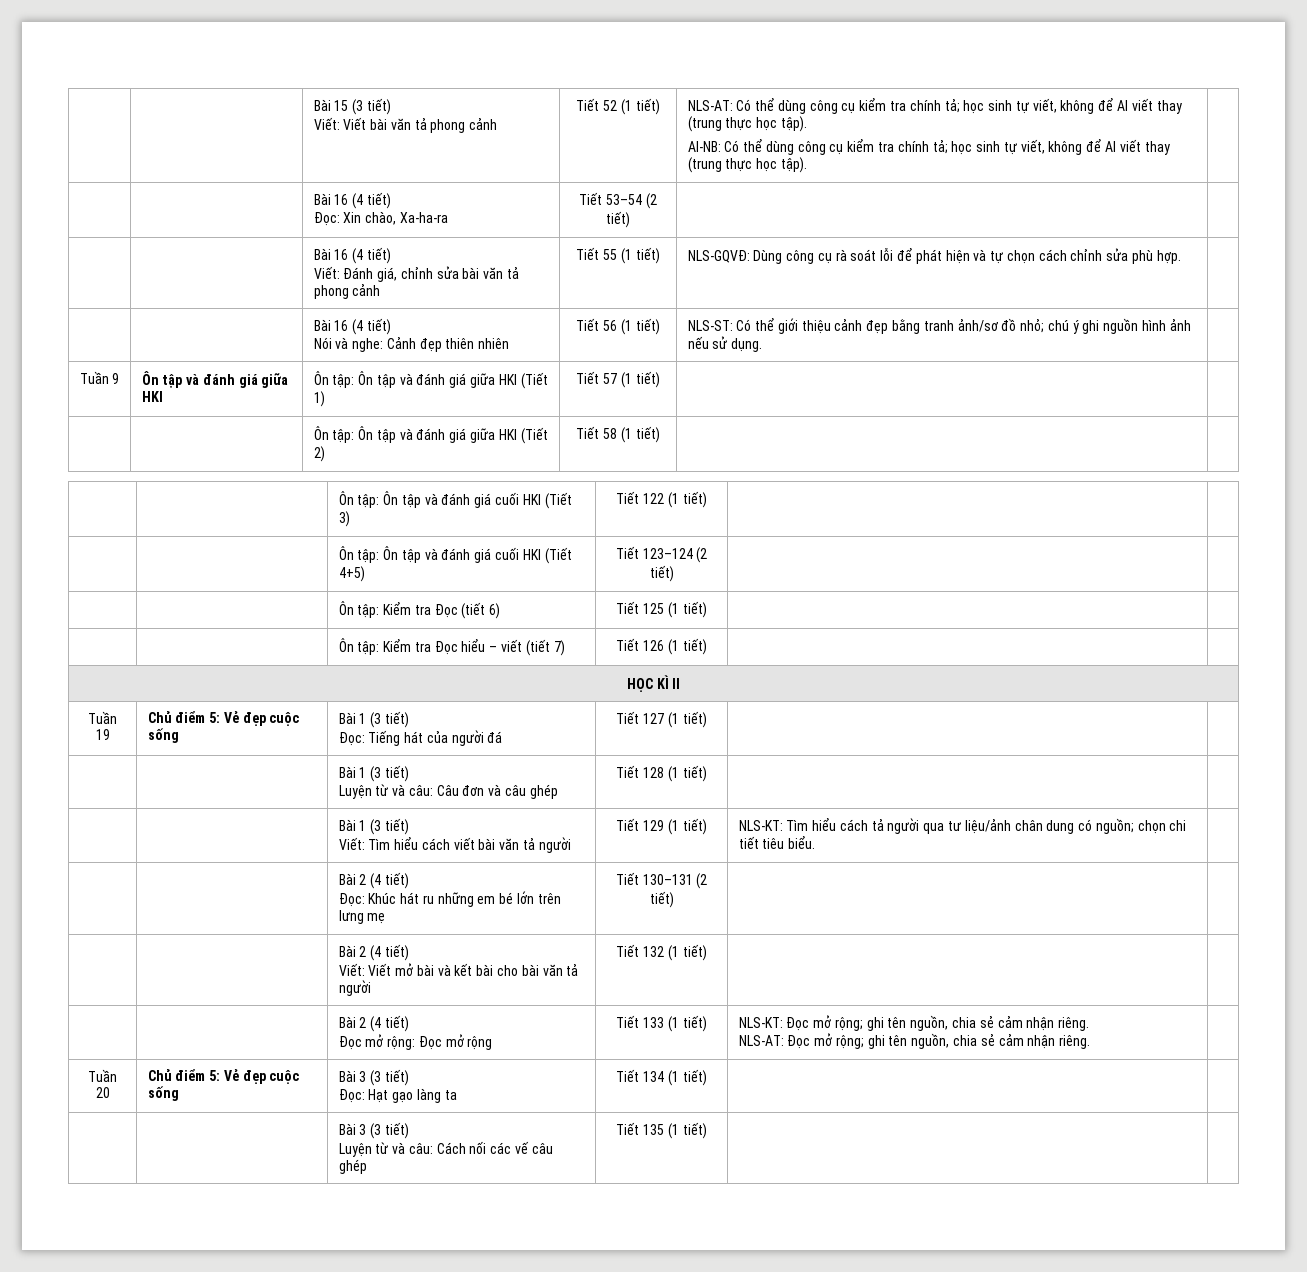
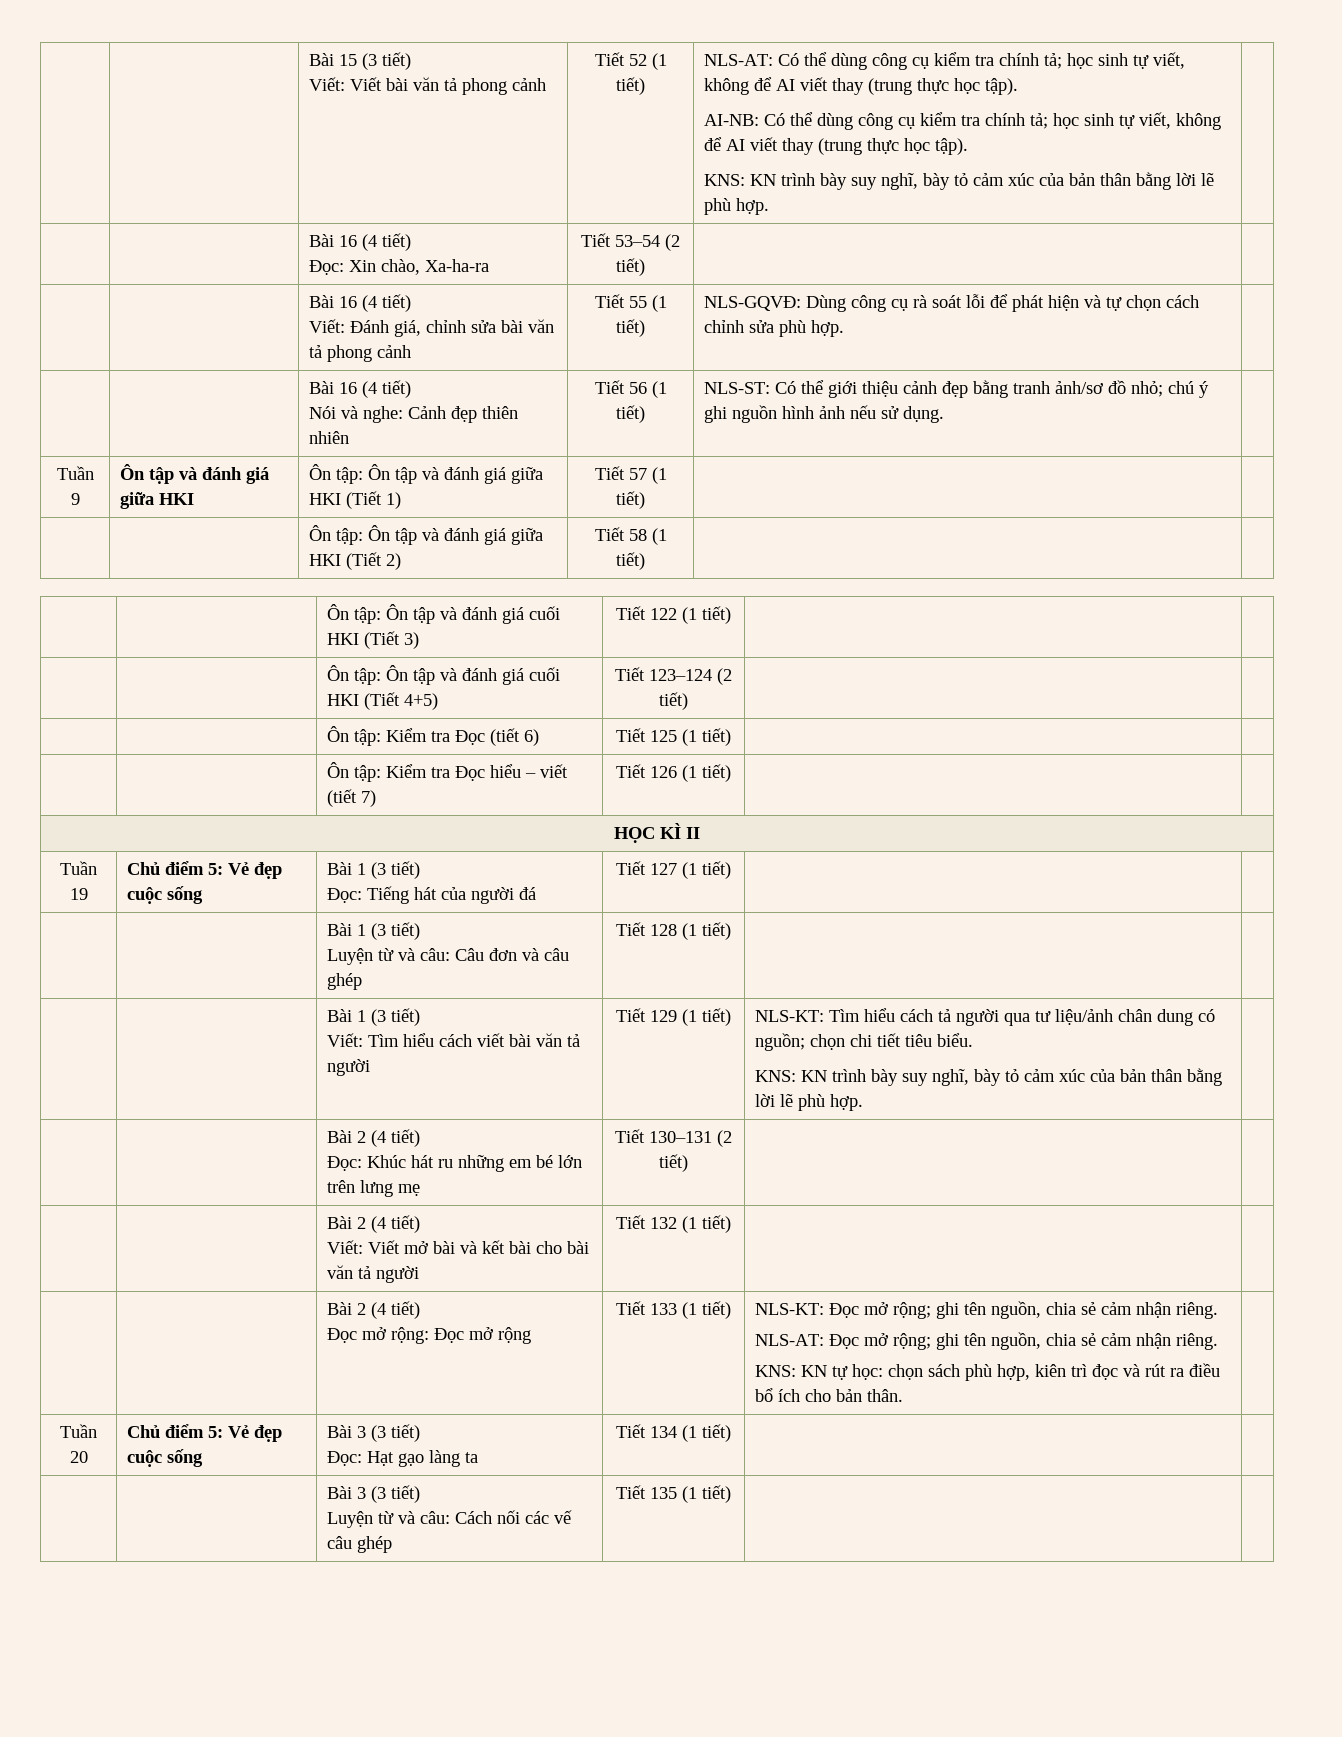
(807, 165) none -> [704,172,1215,190] [704,198,770,215] // KNS: KN trình bày suy nghĩ, bày tỏ cảm xúc của bản thân bằng lời lẽ phù hợp.
(816, 842) none -> [755,1068,1223,1086] [755,1094,864,1111] // KNS: KN trình bày suy nghĩ, bày tỏ cảm xúc của bản thân bằng lời lẽ phù hợp.
(1091, 1042) none -> [755,1363,1221,1381] [755,1388,904,1402] // KNS: KN tự học: chọn sách phù hợp, kiên trì đọc và rút ra điều bổ ích cho bản thân.

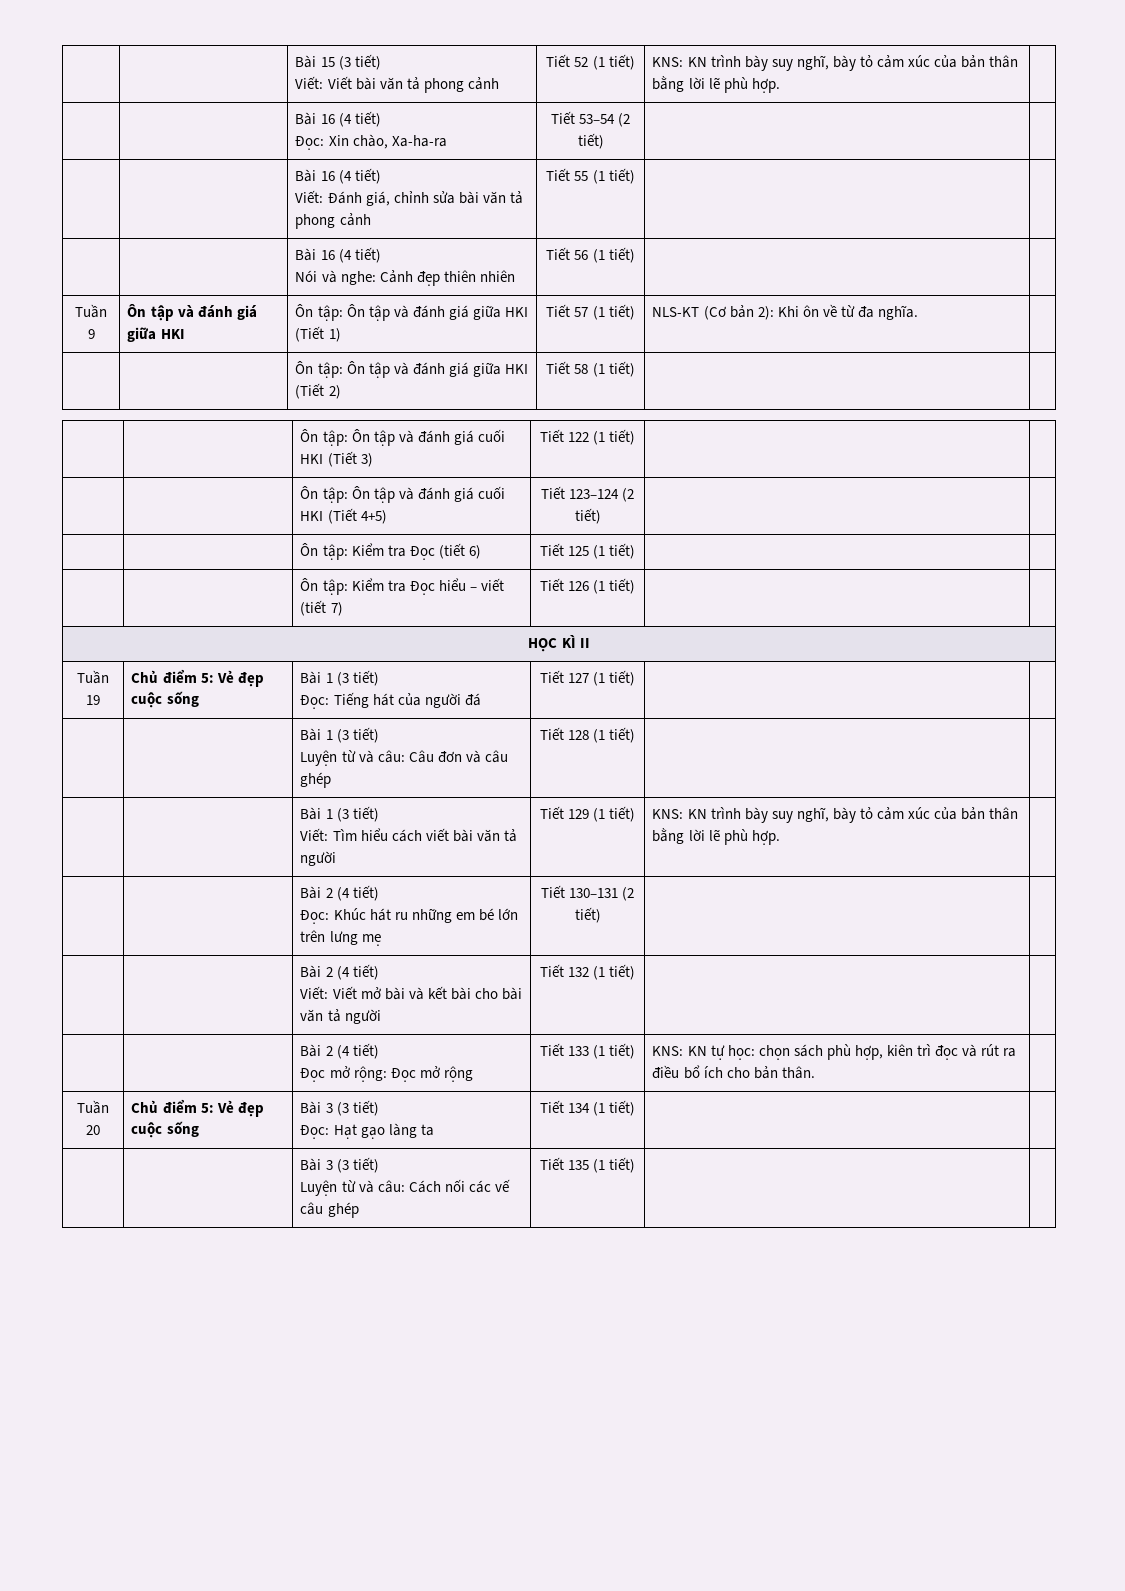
[704,52,1186,70] [704,77,1019,95] [704,112,1222,130] [704,137,969,155] NLS-AT: Có thể dùng công cụ kiểm tra chính tả; học sinh tự viết, không để AI viết thay (trung thực học tập). // AI-NB: Có thể dùng công cụ kiểm tra chính tả; học sinh tự viết, không để AI viết thay (trung thực học tập). // -> (635, 62) none
[704,294,1200,312] [704,320,845,337] NLS-GQVĐ: Dùng công cụ rà soát lỗi để phát hiện và tự chọn cách chỉnh sửa phù hợp. -> (635, 176) none
[704,380,1210,398] [704,405,945,423] NLS-ST: Có thể giới thiệu cảnh đẹp bằng tranh ảnh/sơ đồ nhỏ; chú ý ghi nguồn hình ảnh nếu sử dụng. -> (635, 255) none
(645, 500) none -> [652,304,918,320] NLS-KT (Cơ bản 2): Khi ôn về từ đa nghĩa.
[755,1008,1216,1026] [755,1033,974,1051] NLS-KT: Tìm hiểu cách tả người qua tư liệu/ảnh chân dung có nguồn; chọn chi tiết tiêu biểu. // -> (636, 814) none
[755,1301,1219,1319] [755,1332,1219,1350] NLS-KT: Đọc mở rộng; ghi tên nguồn, chia sẻ cảm nhận riêng. // NLS-AT: Đọc mở rộng; ghi tên nguồn, chia sẻ cảm nhận riêng. // -> (636, 1051) none

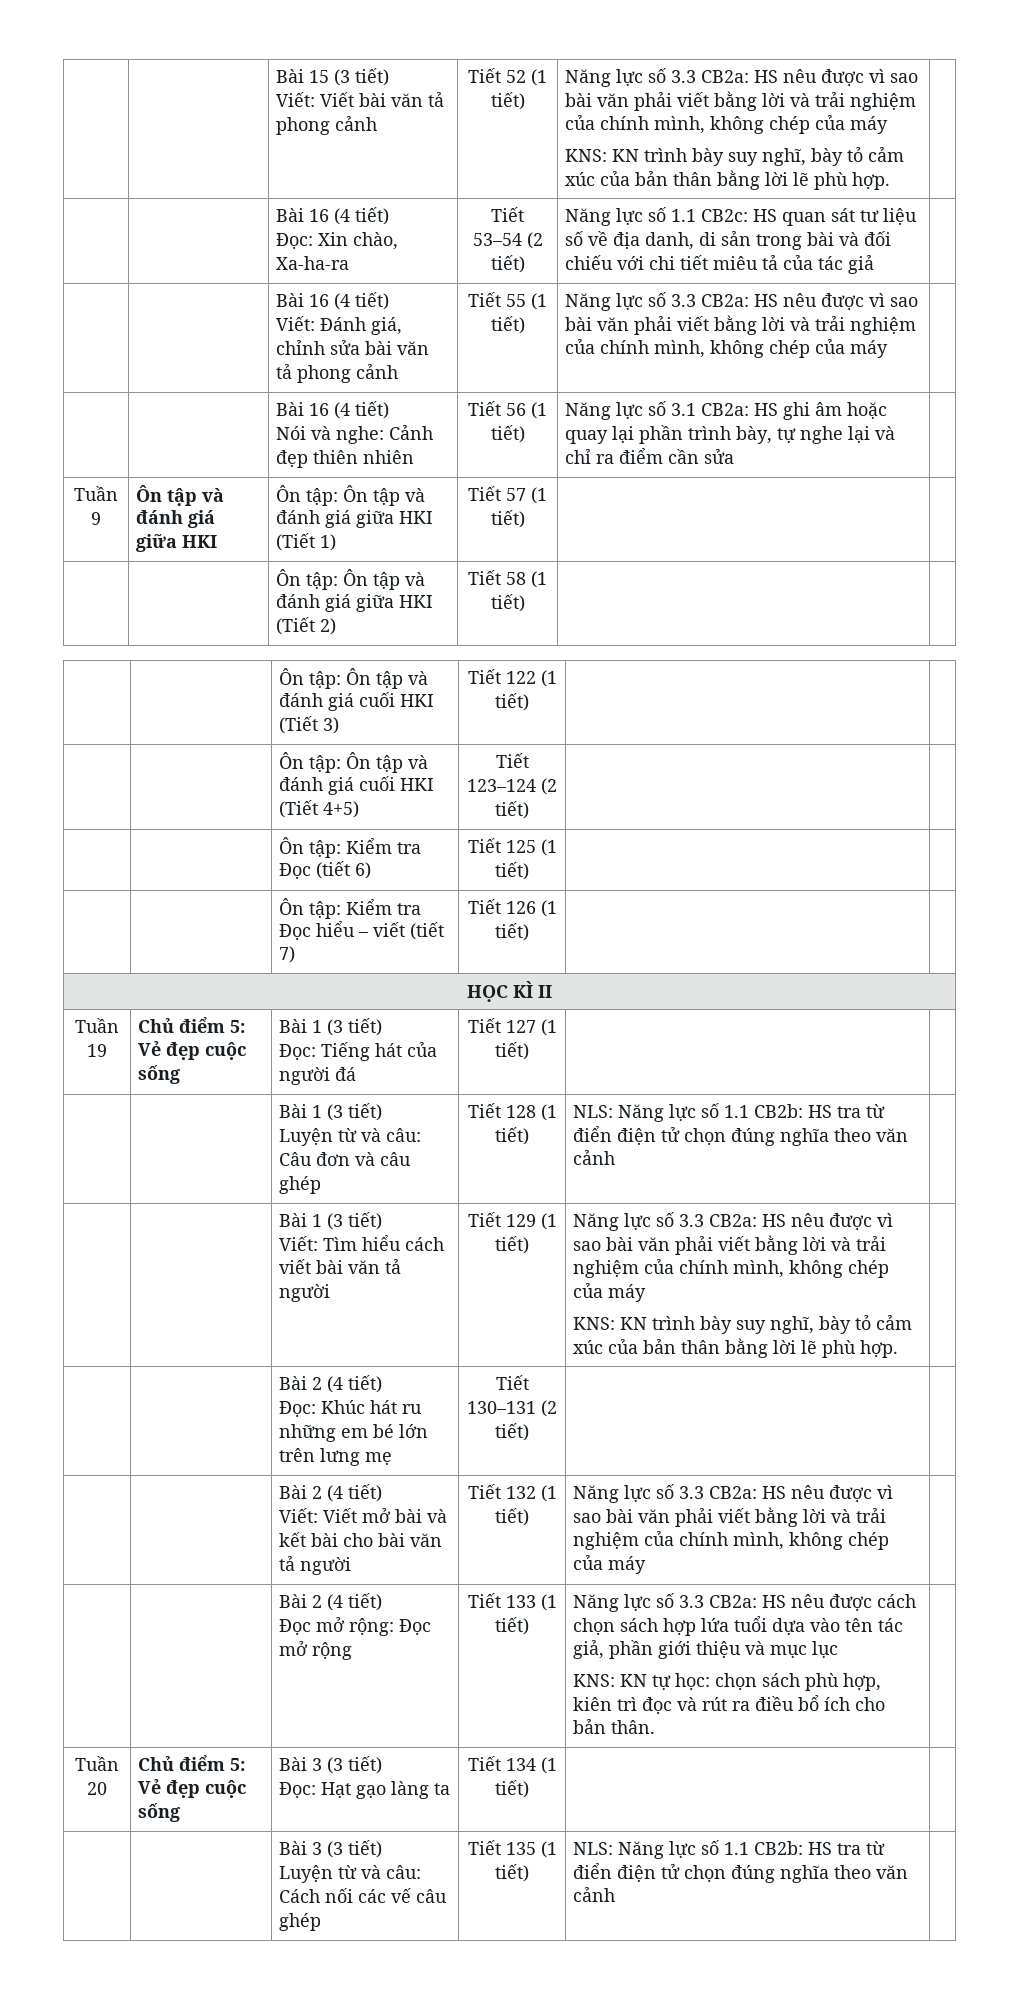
(635, 62) none -> [565,68,919,87] [565,91,917,111] [565,115,889,134] Năng lực số 3.3 CB2a: HS nêu được vì sao bài văn phải viết bằng lời và trải nghiệm của chính mình, không chép của máy //
(604, 141) none -> [565,207,918,226] [565,231,892,250] [565,255,875,274] Năng lực số 1.1 CB2c: HS quan sát tư liệu số về địa danh, di sản trong bài và đối chiếu với chi tiết miêu tả của tác giả
(635, 176) none -> [565,292,919,311] [565,315,917,335] [565,339,889,358] Năng lực số 3.3 CB2a: HS nêu được vì sao bài văn phải viết bằng lời và trải nghiệm của chính mình, không chép của máy
(635, 255) none -> [565,401,888,420] [565,425,896,444] [565,448,735,464] Năng lực số 3.1 CB2a: HS ghi âm hoặc quay lại phần trình bày, tự nghe lại và chỉ ra điểm cần sửa
[652,304,918,320] NLS-KT (Cơ bản 2): Khi ôn về từ đa nghĩa. -> (525, 519) none
(636, 735) none -> [573,1103,886,1122] [573,1126,909,1146] [573,1150,616,1165] NLS: Năng lực số 1.1 CB2b: HS tra từ điển điện tử chọn đúng nghĩa theo văn cảnh
(636, 814) none -> [573,1212,894,1231] [573,1235,887,1255] [573,1259,890,1278] [573,1283,647,1302] Năng lực số 3.3 CB2a: HS nêu được vì sao bài văn phải viết bằng lời và trải nghiệm của chính mình, không chép của máy //
(636, 972) none -> [573,1484,894,1503] [573,1507,887,1527] [573,1531,890,1550] [573,1555,647,1574] Năng lực số 3.3 CB2a: HS nêu được vì sao bài văn phải viết bằng lời và trải nghiệm của chính mình, không chép của máy
(636, 1051) none -> [573,1593,917,1612] [573,1616,904,1636] [573,1640,839,1659] Năng lực số 3.3 CB2a: HS nêu được cách chọn sách hợp lứa tuổi dựa vào tên tác giả, phần giới thiệu và mục lục //
(636, 1165) none -> [573,1840,886,1859] [573,1863,909,1883] [573,1887,616,1902] NLS: Năng lực số 1.1 CB2b: HS tra từ điển điện tử chọn đúng nghĩa theo văn cảnh

